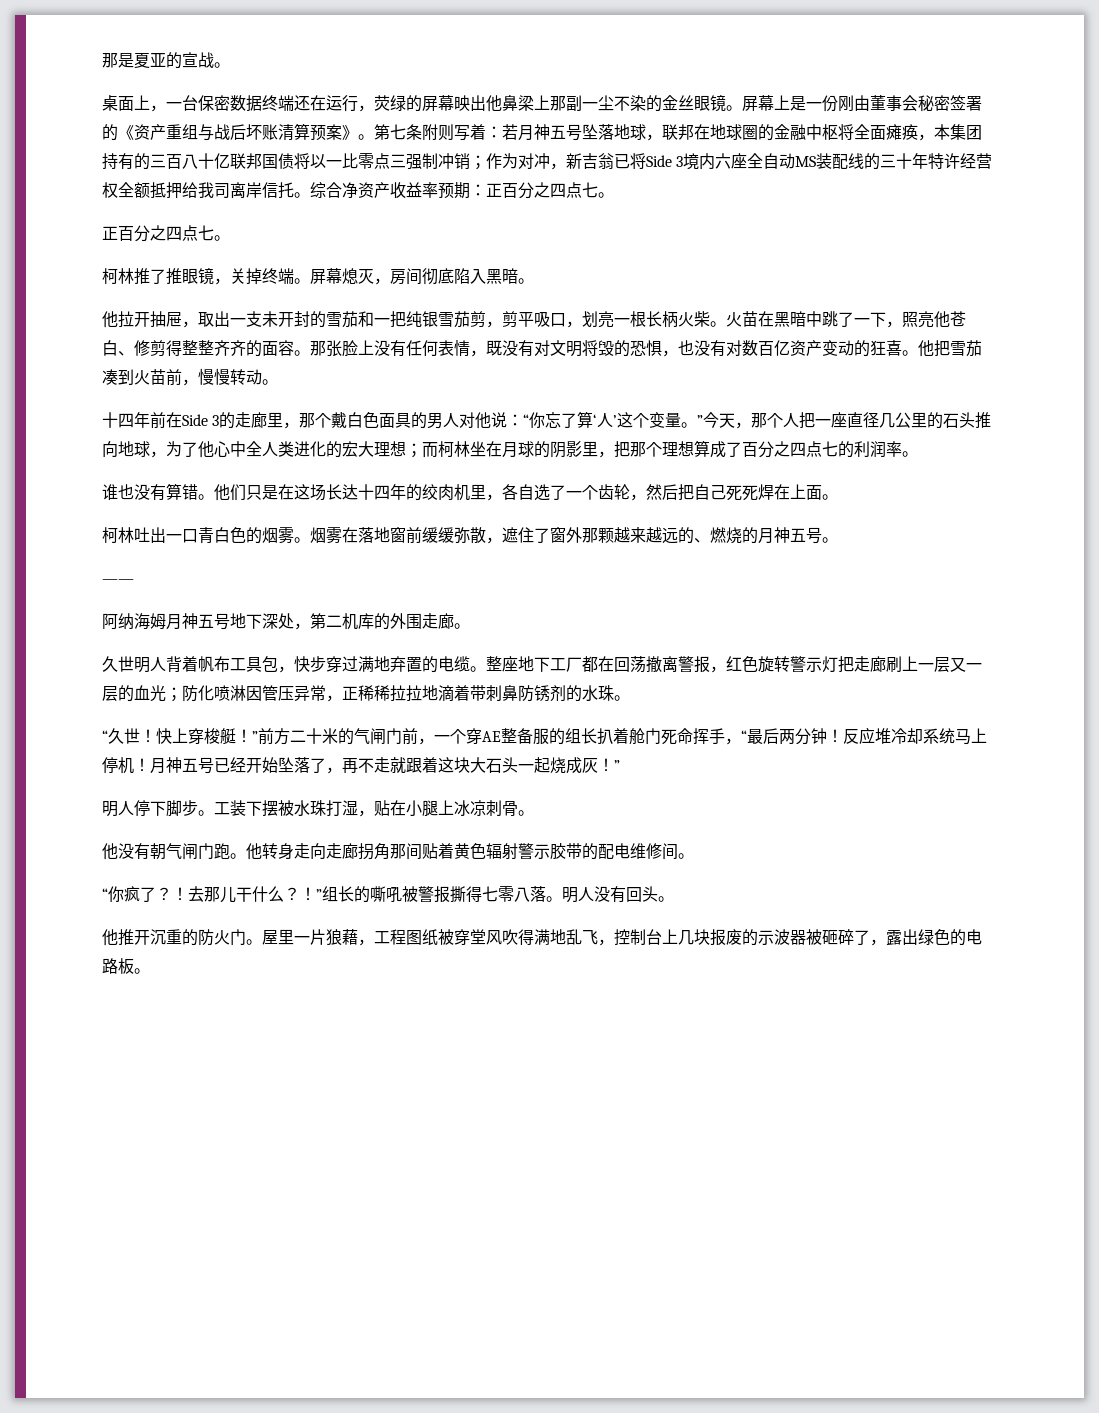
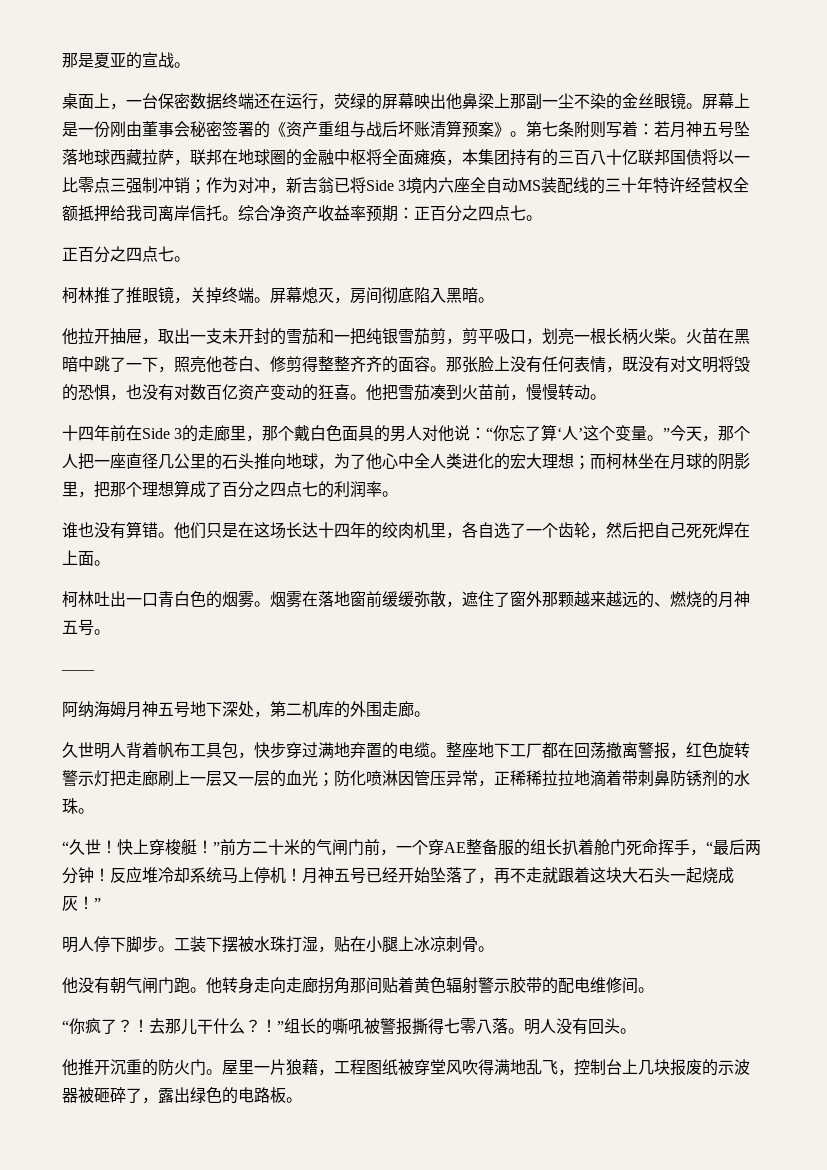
(646, 132) none -> [110,149,174,166] 西藏拉萨

